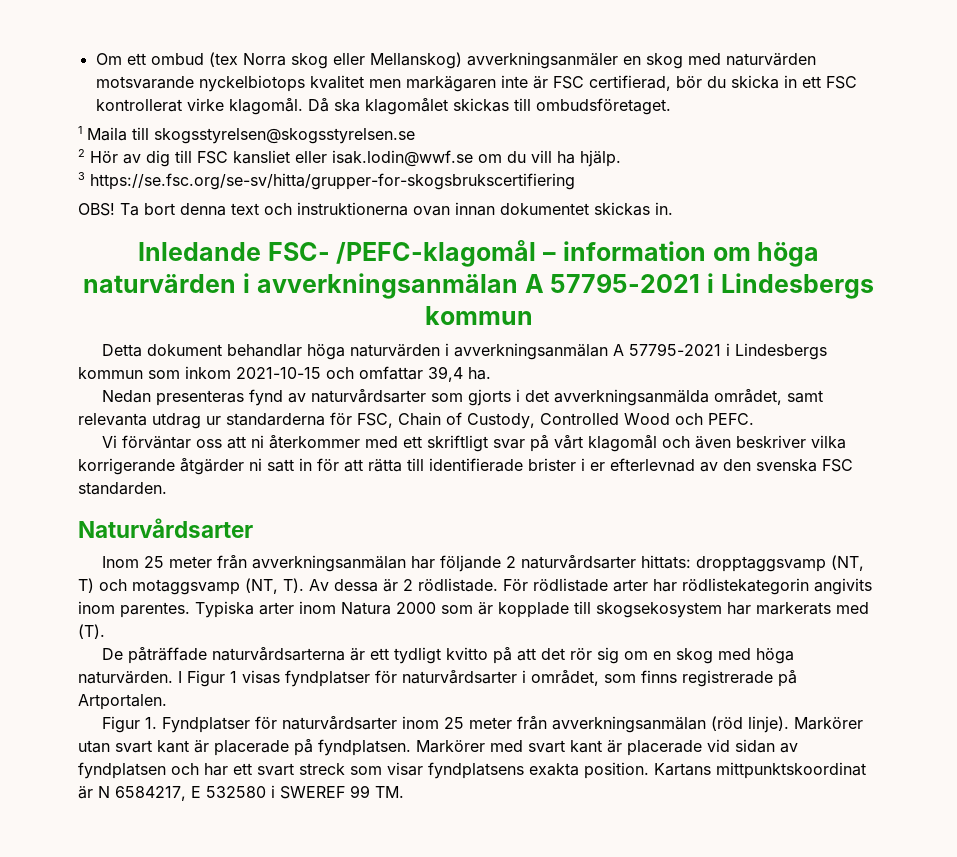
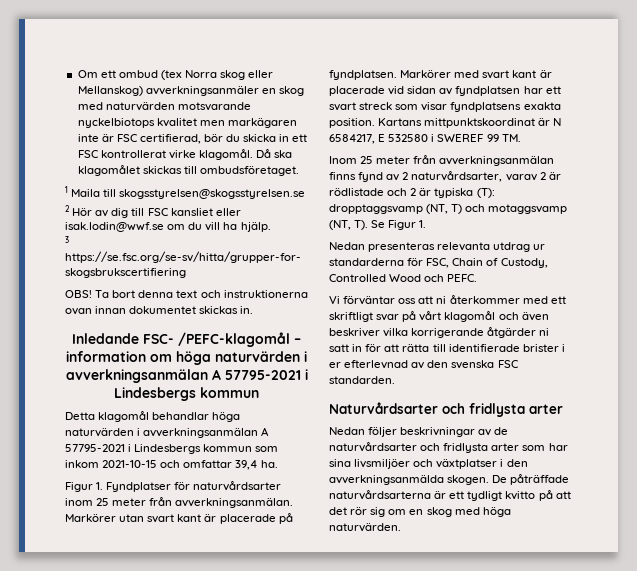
[146,344,222,356] dokument -> [98,411,150,422] klagomål
[101,389,823,406] Nedan presenteras fynd av naturvårdsarter som gjorts i det avverkningsanmälda området, samt -> [65,481,282,492] [65,497,294,508] [65,513,293,524] [329,70,552,80] [329,86,561,96] [329,102,561,112] [329,118,562,128] [329,134,521,144] [329,155,555,166] [329,171,561,182] [329,188,495,198] [329,204,568,214] [329,220,427,230] [329,242,436,252] Figur 1. Fyndplatser för naturvårdsarter inom 25 meter från avverkningsanmälan. Markörer utan svart kant är placerade på fyndplatsen. Markörer med svart kant är placerade vid sidan av fyndplatsen har ett svart streck som visar fyndplatsens exakta position. Kartans mittpunktskoordinat är N 6584217, E 532580 i SWEREF 99 TM. // Inom 25 meter från avverkningsanmälan finns fynd av 2 naturvårdsarter, varav 2 är rödlistade och 2 är typiska (T): dropptaggsvamp (NT, T) och motaggsvamp (NT, T). Se Figur 1. // Nedan presenteras
[101,555,864,572] [78,578,872,595] [78,601,869,618] [78,624,105,639] // Inom 25 meter från avverkningsanmälan har följande 2 naturvårdsarter hittats: dropptaggsvamp (NT, T) och motaggsvamp (NT, T). Av dessa är 2 rödlistade. För rödlistade arter har rödlistekategorin angivits inom parentes. Typiska arter inom Natura 2000 som är kopplade till skogsekosystem har markerats med (T). // -> [442,403,563,417] [329,427,509,437] [329,442,568,453] [329,459,528,469] [329,475,490,485] och fridlysta arter // Nedan följer beskrivningar av de naturvårdsarter och fridlysta arter som har sina livsmiljöer och växtplatser i den avverkningsanmälda skogen.
[178,670,797,687] [78,694,167,710] [101,716,863,733] [78,739,798,756] [78,762,866,779] [78,785,404,801] I Figur 1 visas fyndplatser för naturvårdsarter i området, som finns registrerade på Artportalen. // Figur 1. Fyndplatser för naturvårdsarter inom 25 meter från avverkningsanmälan (röd linje). Markörer utan svart kant är placerade på fyndplatsen. Markörer med svart kant är placerade vid sidan av fyndplatsen och har ett svart streck som visar fyndplatsens exakta position. Kartans mittpunktskoordinat är N 6584217, E 532580 i SWEREF 99 TM. -> (401, 527) none

